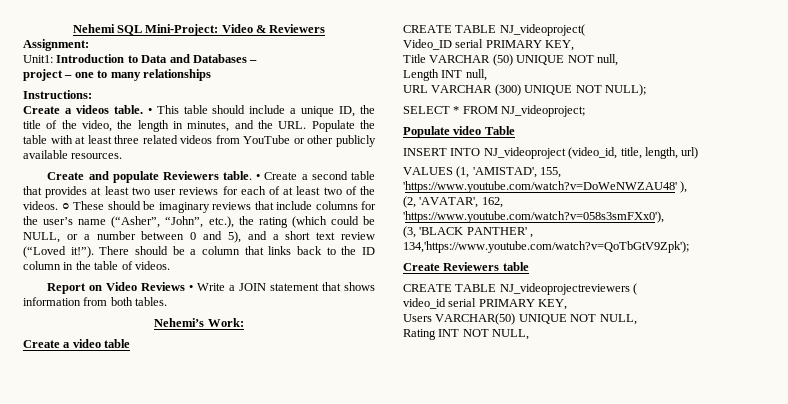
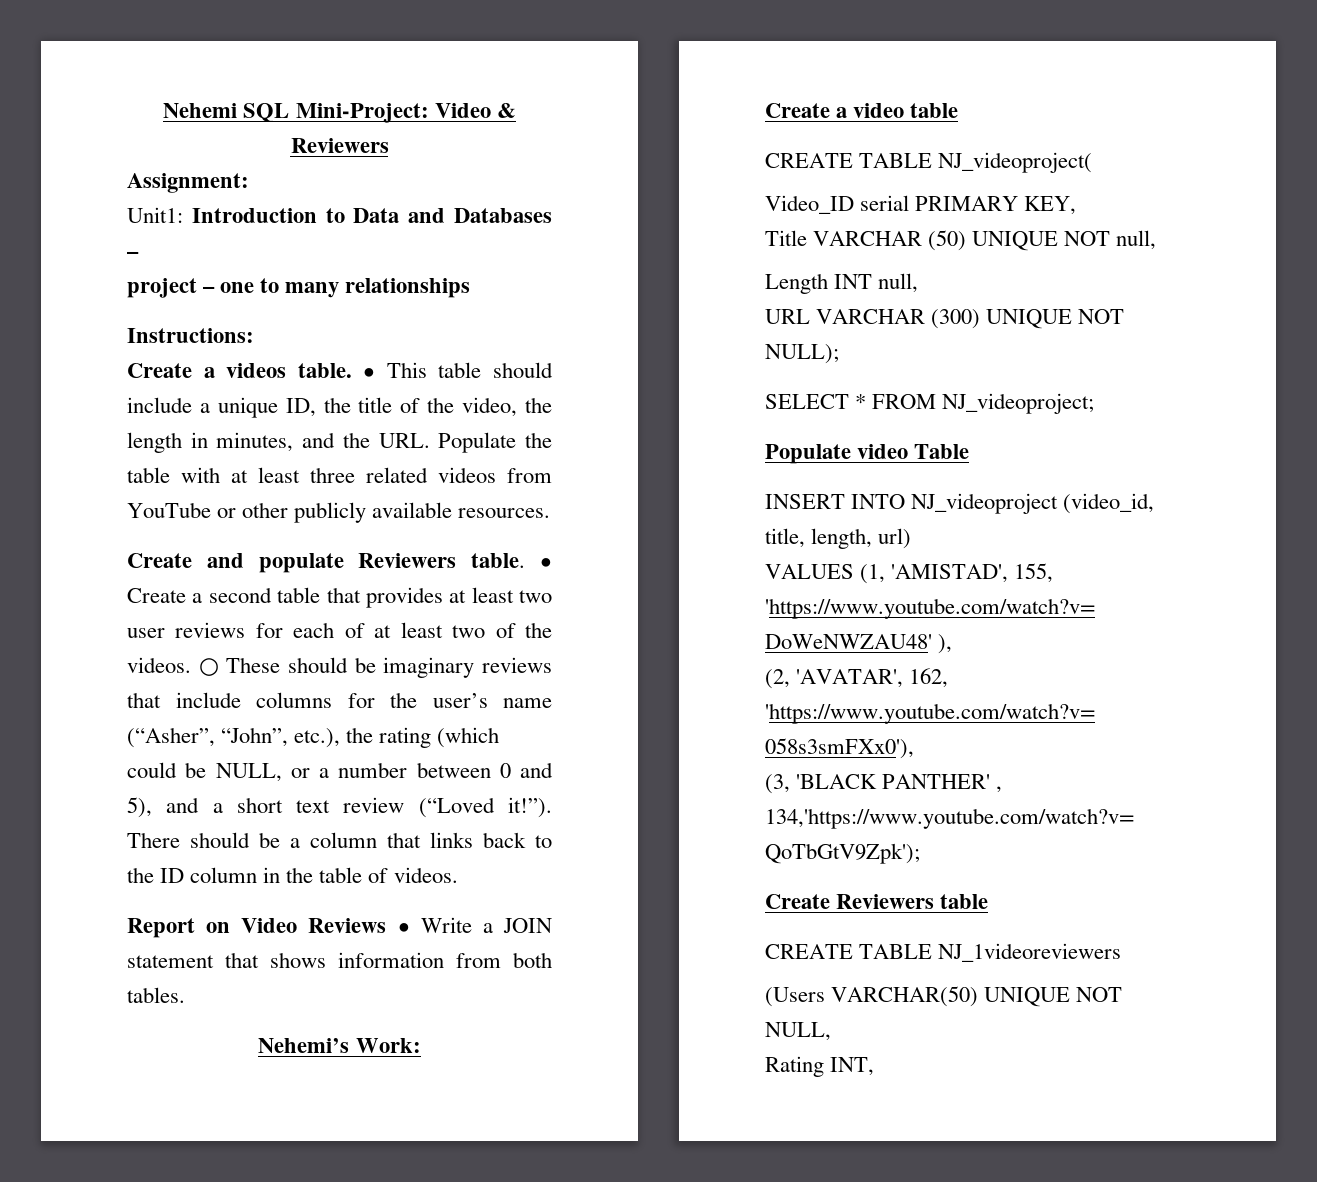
[499,283,638,295] [403,298,568,310] [403,314,432,322] NJ_videoprojectreviewers ( // video_id serial PRIMARY KEY, // Users -> [938,943,1122,962] [765,987,825,1007] NJ_1videoreviewers // (Users
[438,329,530,340] INT NOT NULL, -> [830,1057,875,1076] INT,

